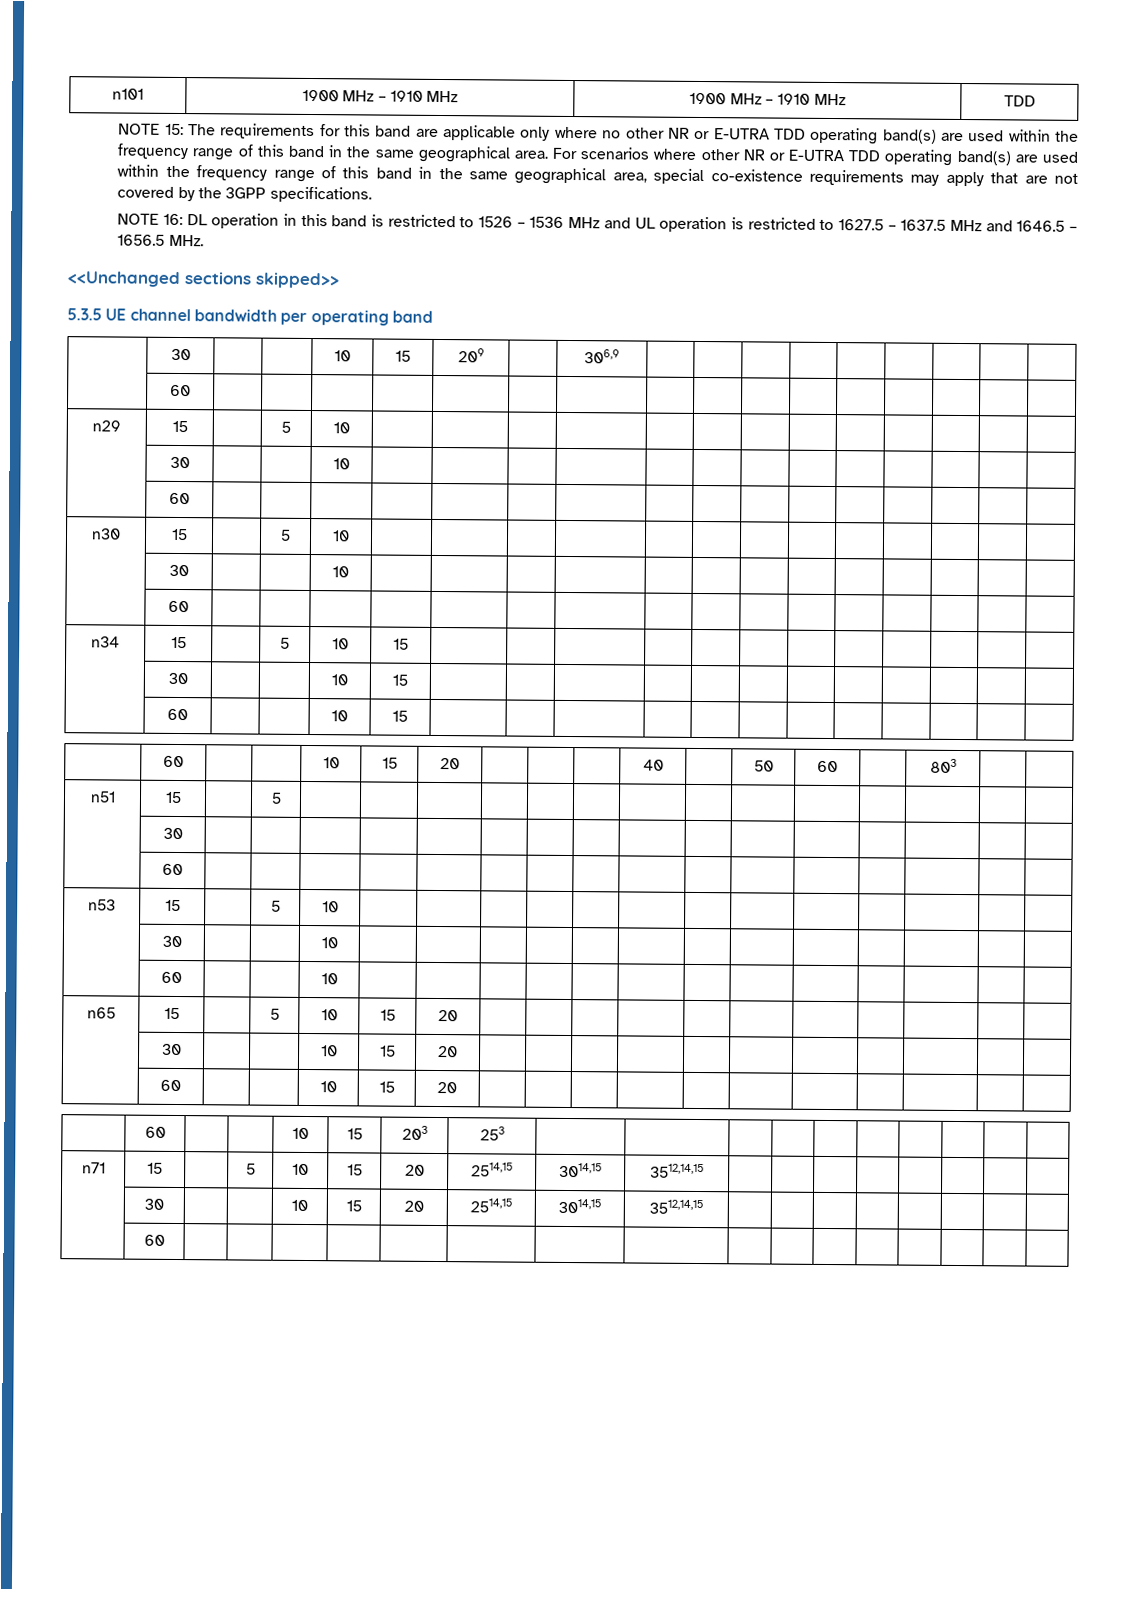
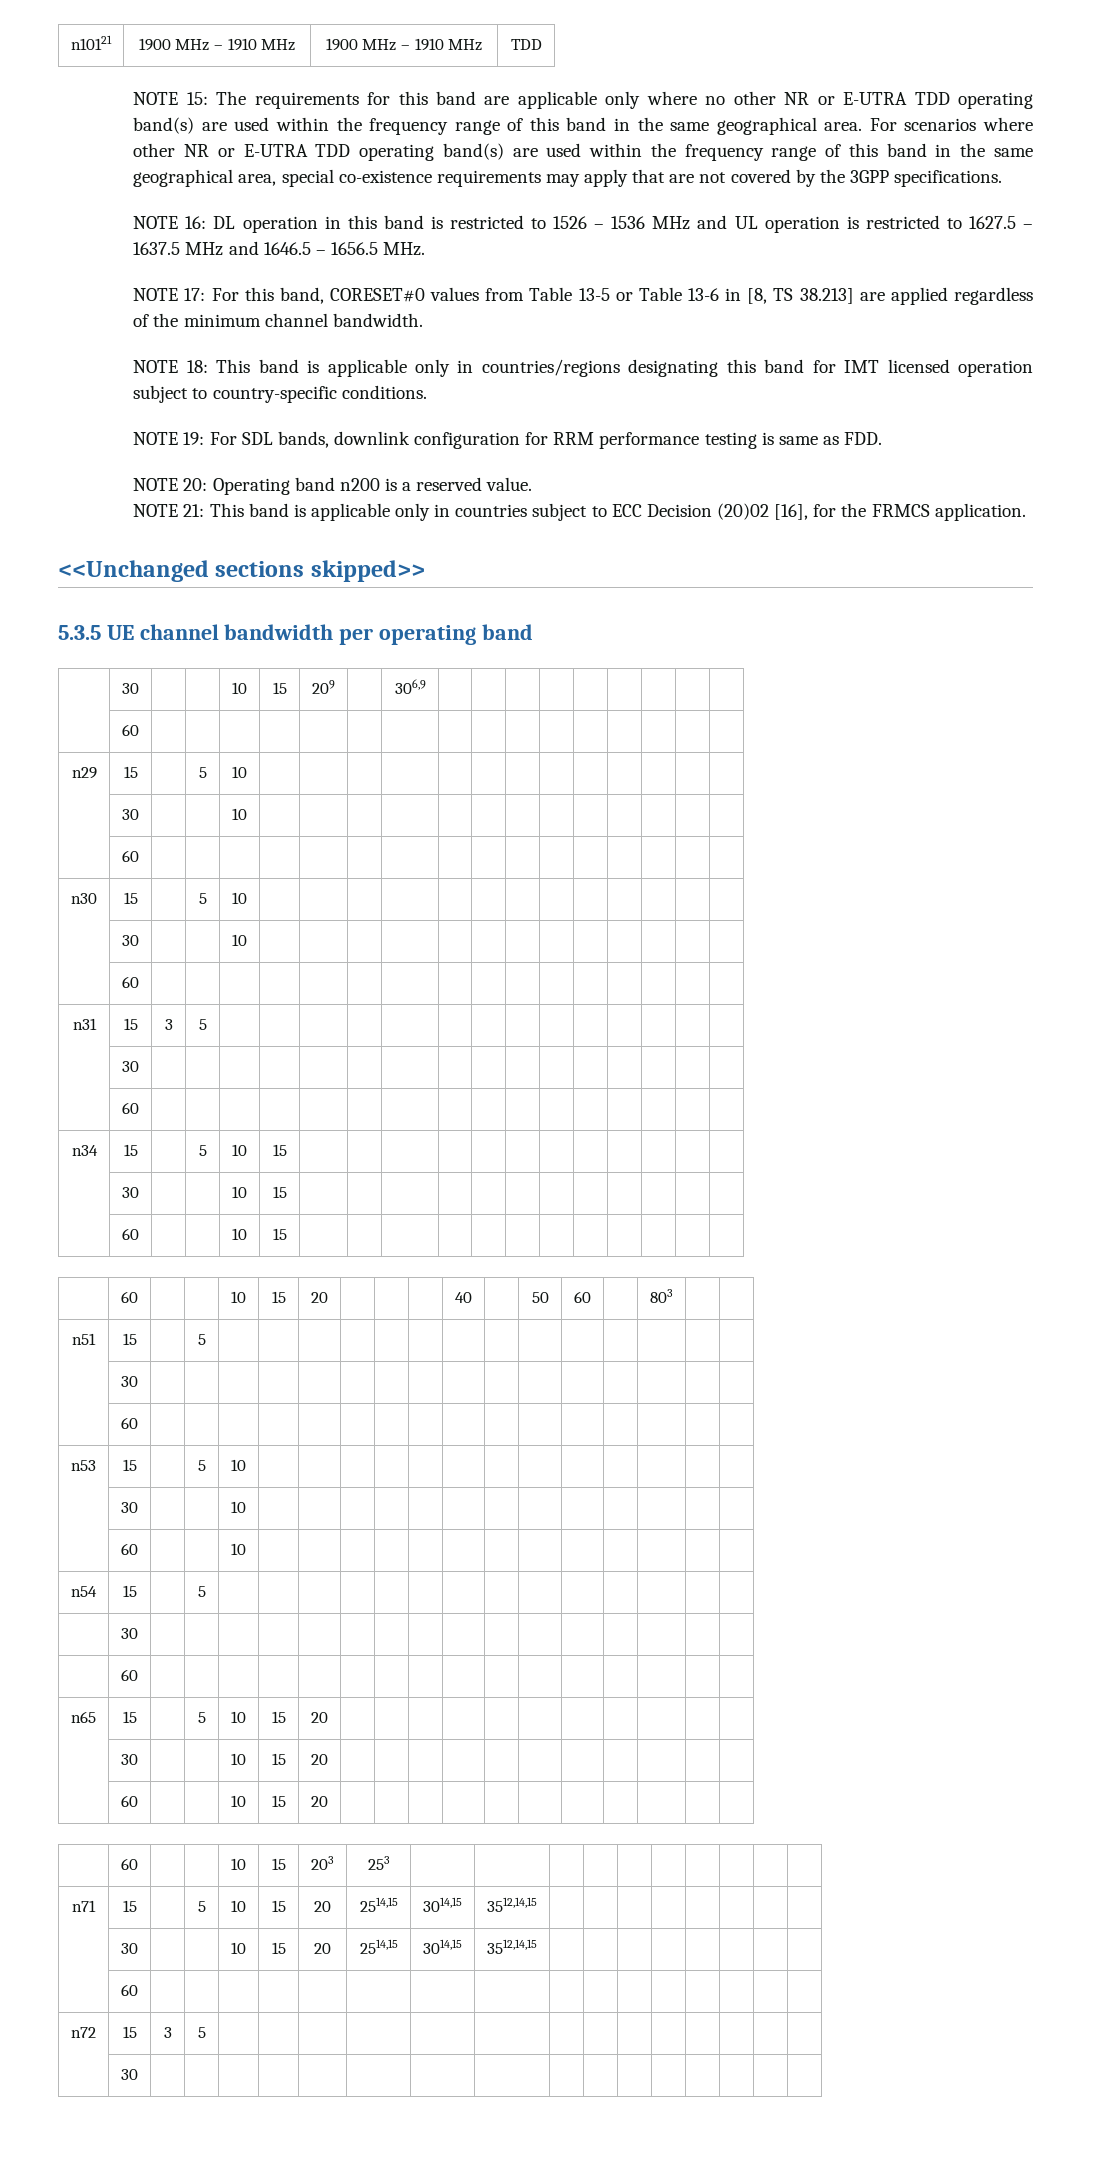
[112,88,144,100] n101 -> [71,35,112,50] n10121
(204, 240) none -> [133,287,1033,305] [133,313,423,327] [133,359,1034,377] [133,385,427,403] [133,431,883,449] [133,477,533,495] [133,503,1026,521] // NOTE 17: For this band, CORESET#0 values from Table 13-5 or Table 13-6 in [8, TS 38.213] are applied regardless of the minimum channel bandwidth. // NOTE 18: This band is applicable only in countries/regions designating this band for IMT licensed operation subject to country-specific conditions. // NOTE 19: For SDL bands, downlink configuration for RRM performance testing is same as FDD. // NOTE 20: Operating band n200 is a reserved value. // NOTE 21: This band is applicable only in countries subject to ECC Decision (20)02 [16], for the FRMCS application.
(189, 606) none -> [72,1018,97,1030] [123,1018,138,1030] [164,1019,173,1030] [198,1019,207,1030] [122,1061,139,1072] [122,1102,139,1114] // n31 | 15 | 3 | 5 | | | | | | | | | | | | | | // | 30 | | | | | | | | | | | | | | | | // | 60 | | | | | | | | | | | | | | | |
(338, 979) none -> [71,1586,97,1597] [122,1585,137,1597] [197,1586,206,1597] [121,1628,138,1639] [121,1669,138,1681] // n54 | 15 | | 5 | | | | | | | | | | | | | | // | 30 | | | | | | | | | | | | | | | | // | 60 | | | | | | | | | | | | | | | |
(165, 1240) none -> [71,2027,96,2038] [122,2026,137,2038] [163,2027,172,2038] [197,2027,206,2038] [121,2069,138,2080] // n72 | 15 | 3 | 5 | | | | | | | | | | | | | | // | 30 | | | | | | | | | | | | | | | |

